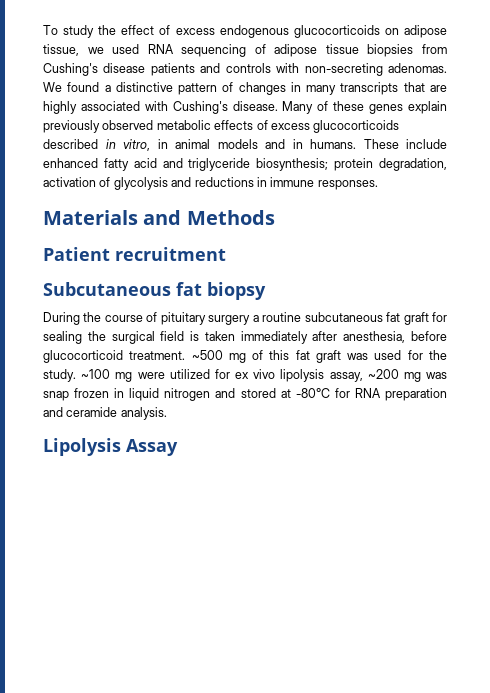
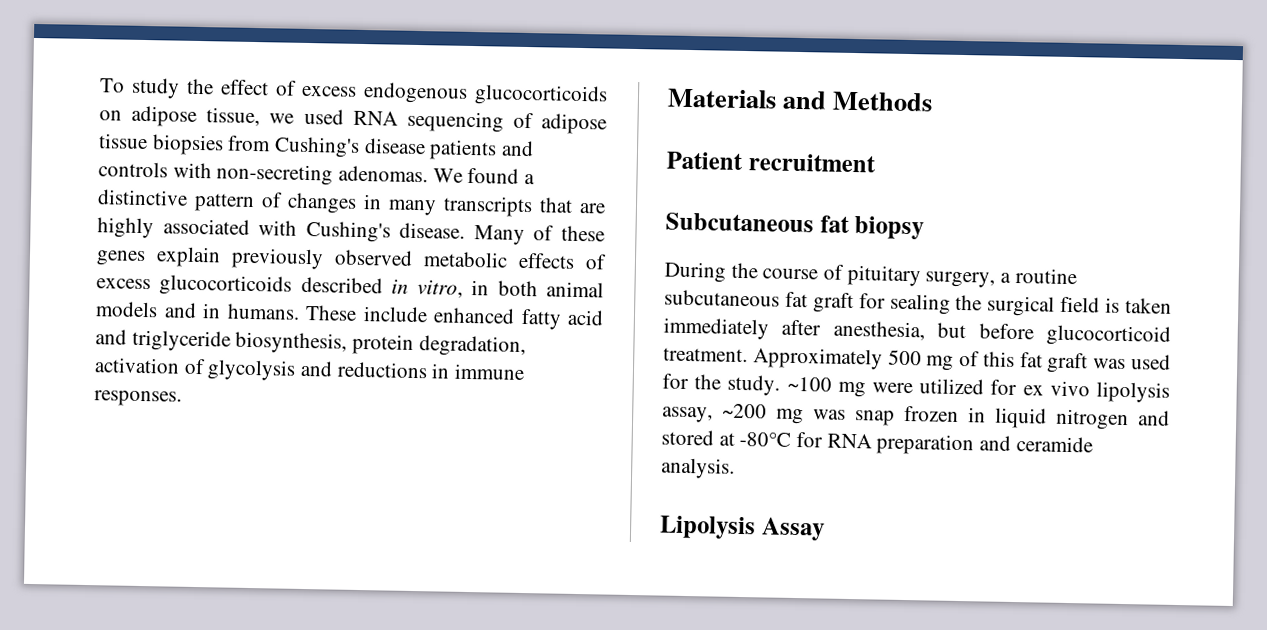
(168, 144) none -> [497,280,538,297] both
[256,158,329,171] biosynthesis; -> [235,331,348,354] biosynthesis,
[208,315,251,325] surgery -> [925,271,996,288] surgery,
(406, 337) none -> [937,322,967,339] but
[191,350,223,360] ~500 -> [752,347,922,370] Approximately 500

